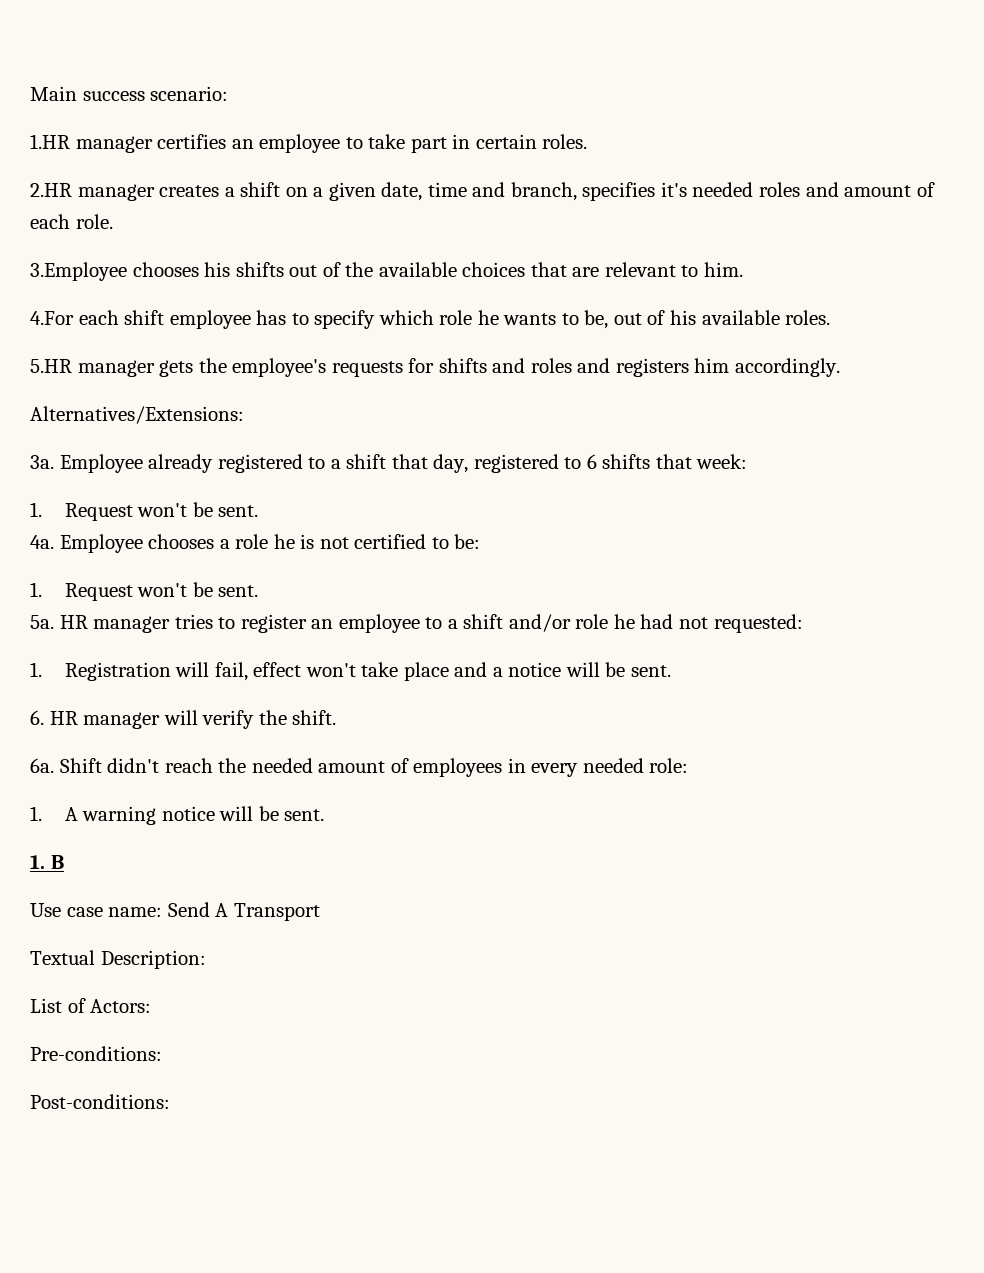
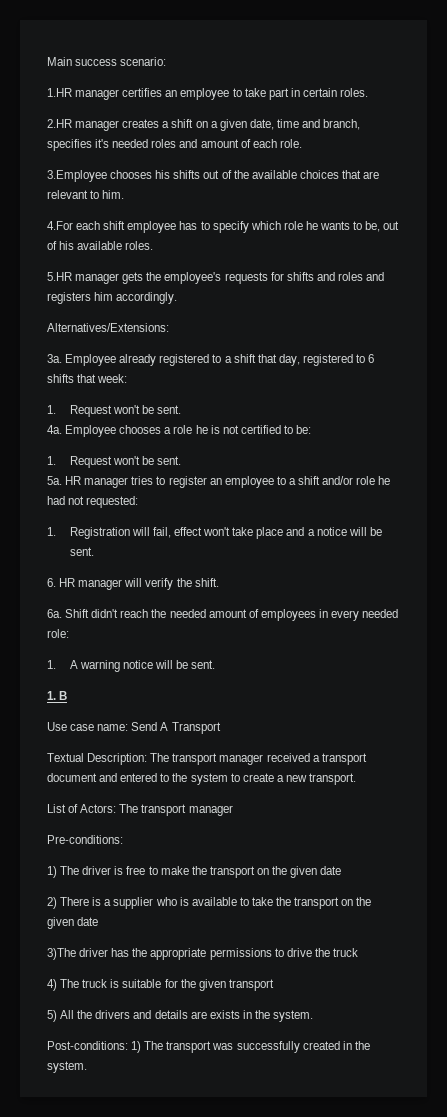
[30,998,152,1013] [30,1046,162,1061] [30,1094,170,1109] // List of Actors: // Pre-conditions: // Post-conditions: -> [150,753,367,765] [47,773,357,785] [47,804,233,816] [47,835,123,844] [47,866,342,878] [47,897,372,909] [47,917,99,929] [47,948,358,960] [47,979,274,991] [47,1010,314,1022] [47,1041,370,1053] [47,1061,87,1073] The transport manager received a transport document and entered to the system to create a new transport. // List of Actors: The transport manager // Pre-conditions: // 1) The driver is free to make the transport on the given date // 2) There is a supplier who is available to take the transport on the given date // 3)The driver has the appropriate permissions to drive the truck // 4) The truck is suitable for the given transport // 5) All the drivers and details are exists in the system. // Post-conditions: 1) The transport was successfully created in the system.

